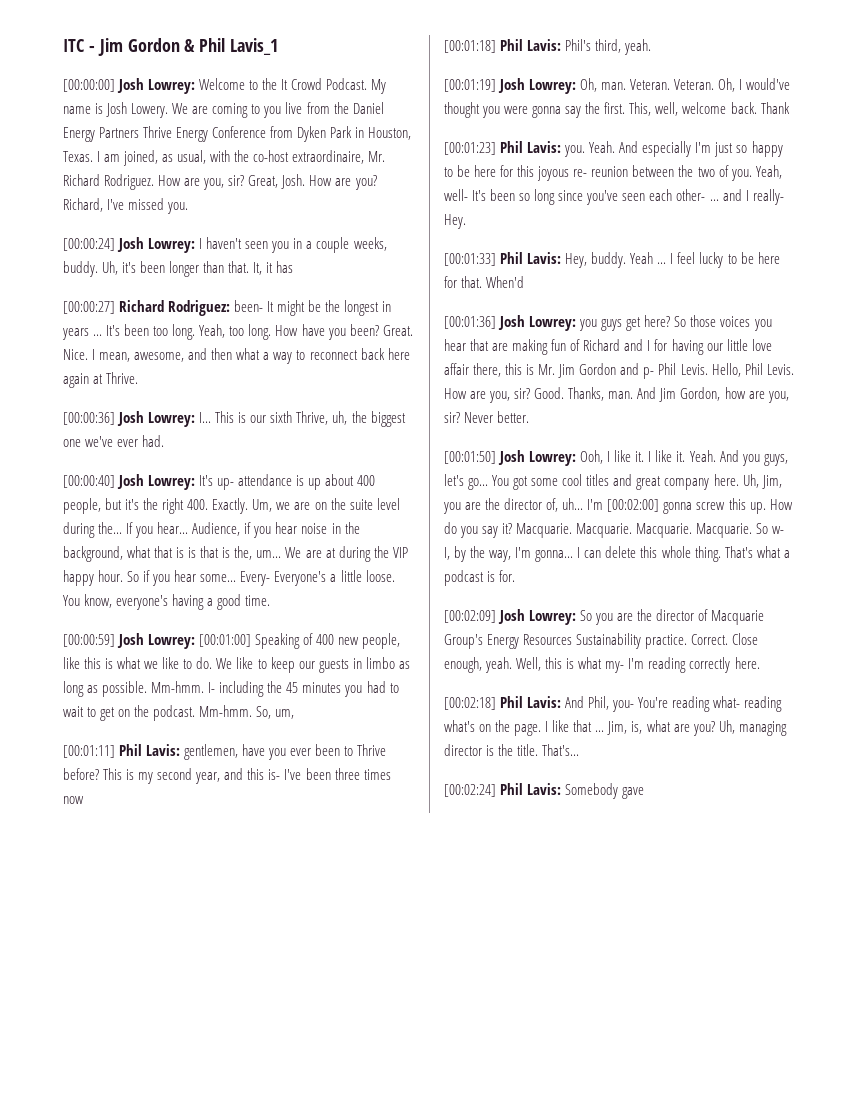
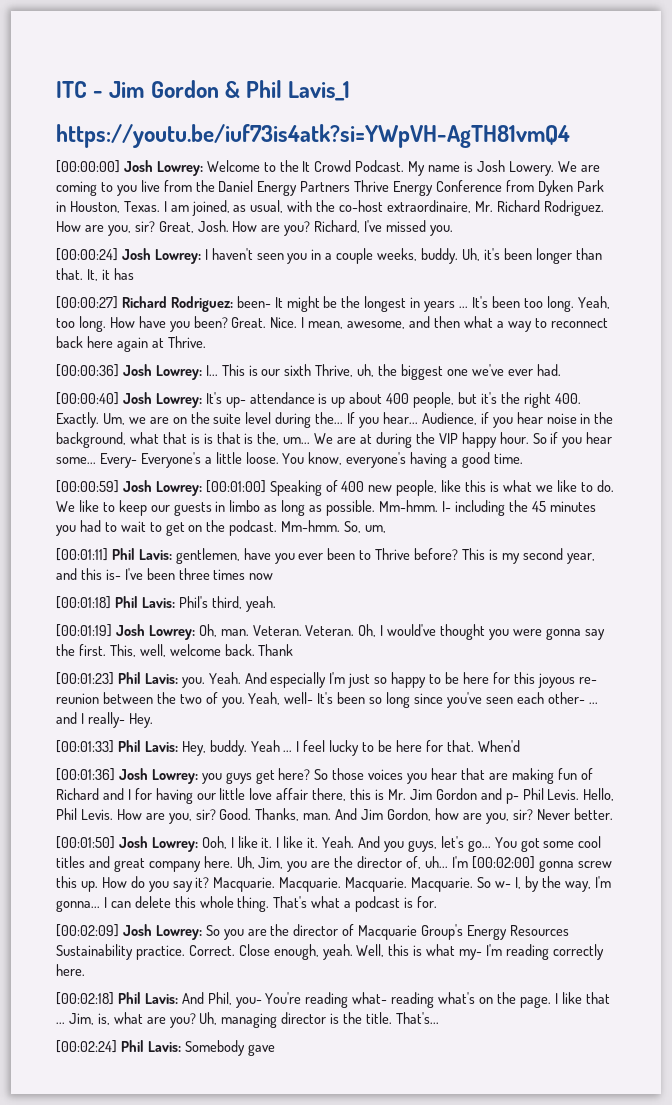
(279, 46) none -> [56,124,570,148] // https://youtu.be/iuf73is4atk?si=YWpVH-AgTH81vmQ4

